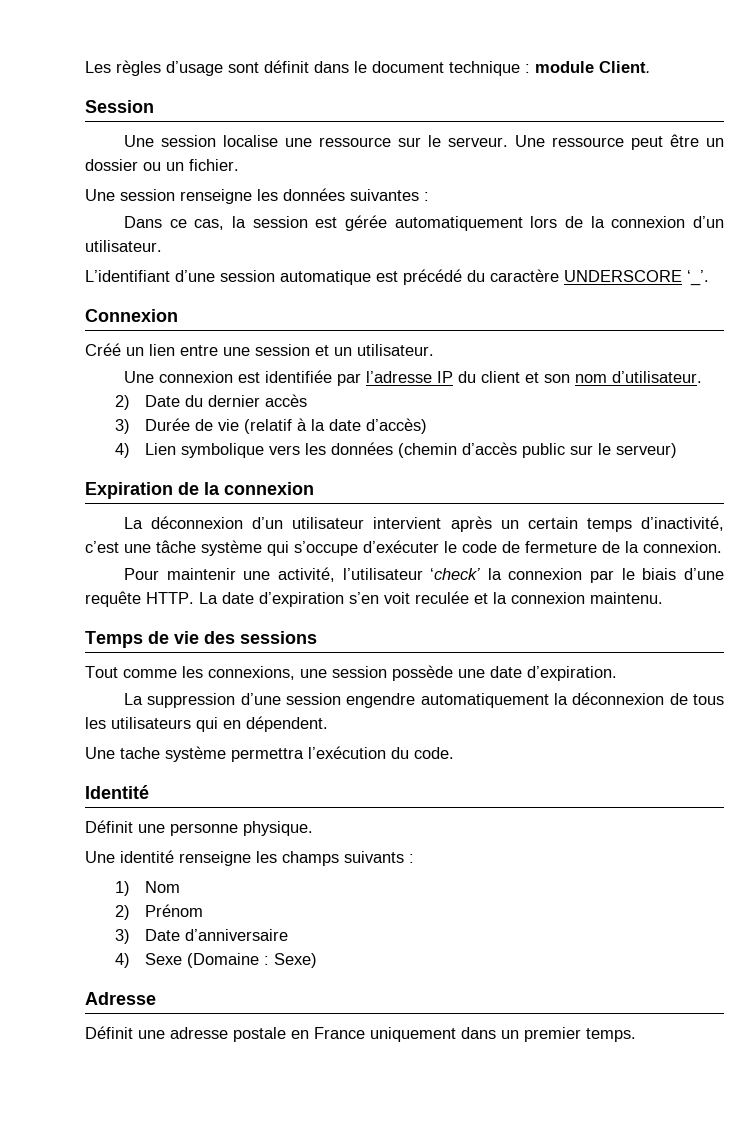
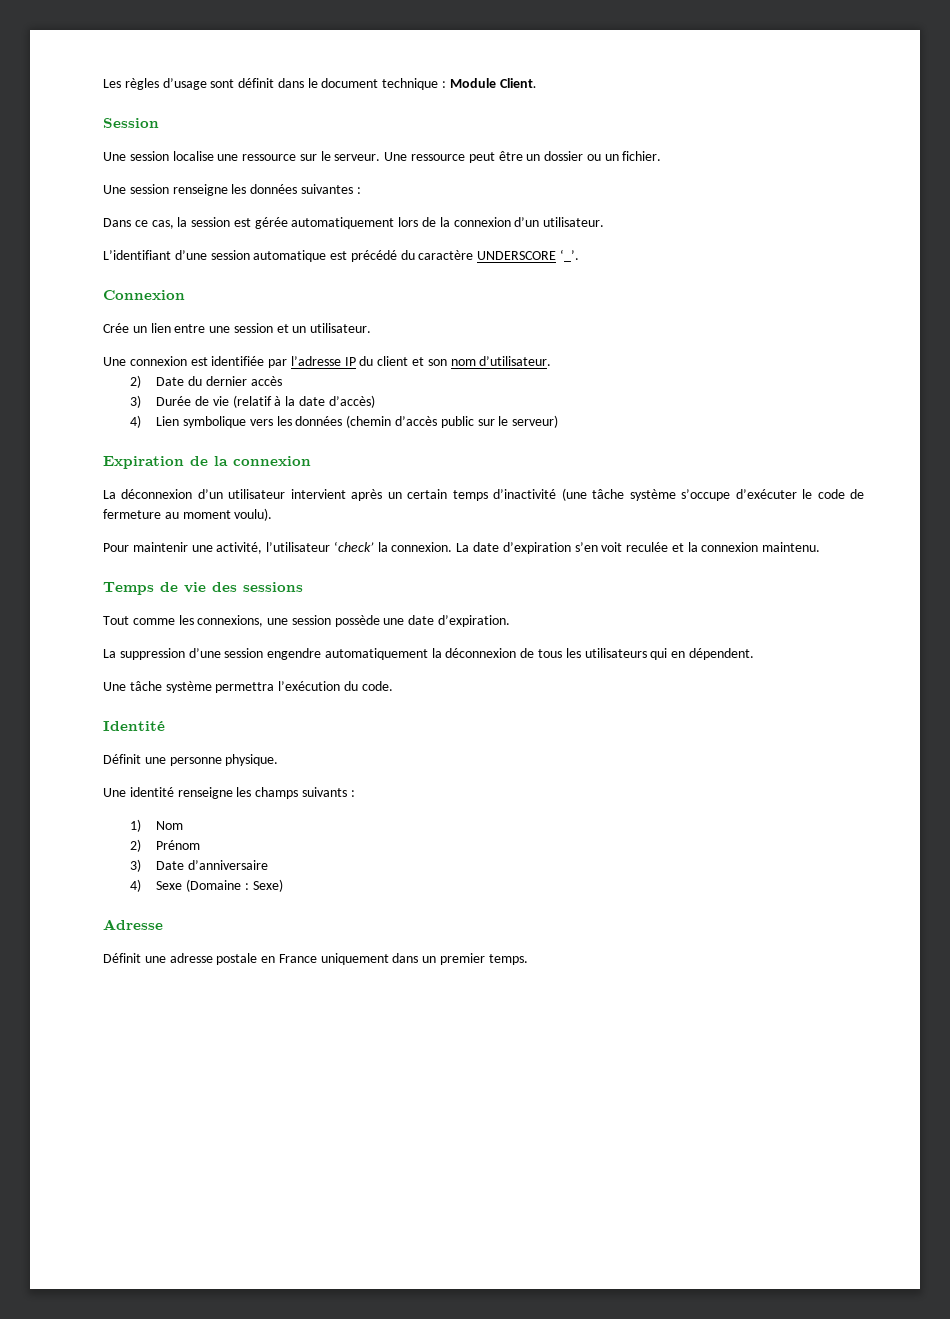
[535,61,594,73] module -> [449,78,496,88] Module
[85,343,121,356] Créé -> [103,323,129,333] Crée
[641,516,725,531] [85,540,289,556] d’inactivité, c’est une tâche système qui -> [493,488,676,501] d’inactivité (une tâche système
[602,541,722,553] de la connexion. -> [164,508,273,521] au moment voulu).
[508,568,724,583] [85,591,194,607] connexion par le biais d’une requête HTTP. -> [391,542,453,552] connexion.
[120,747,160,759] tache -> [129,681,162,691] tâche

